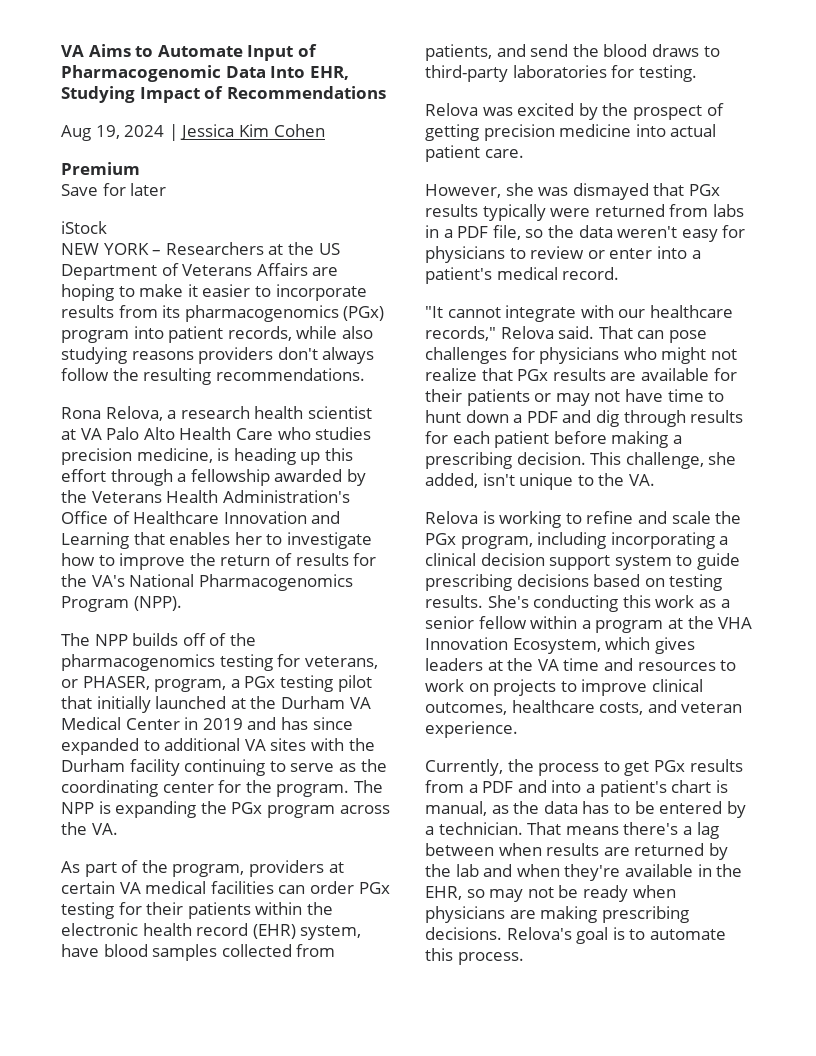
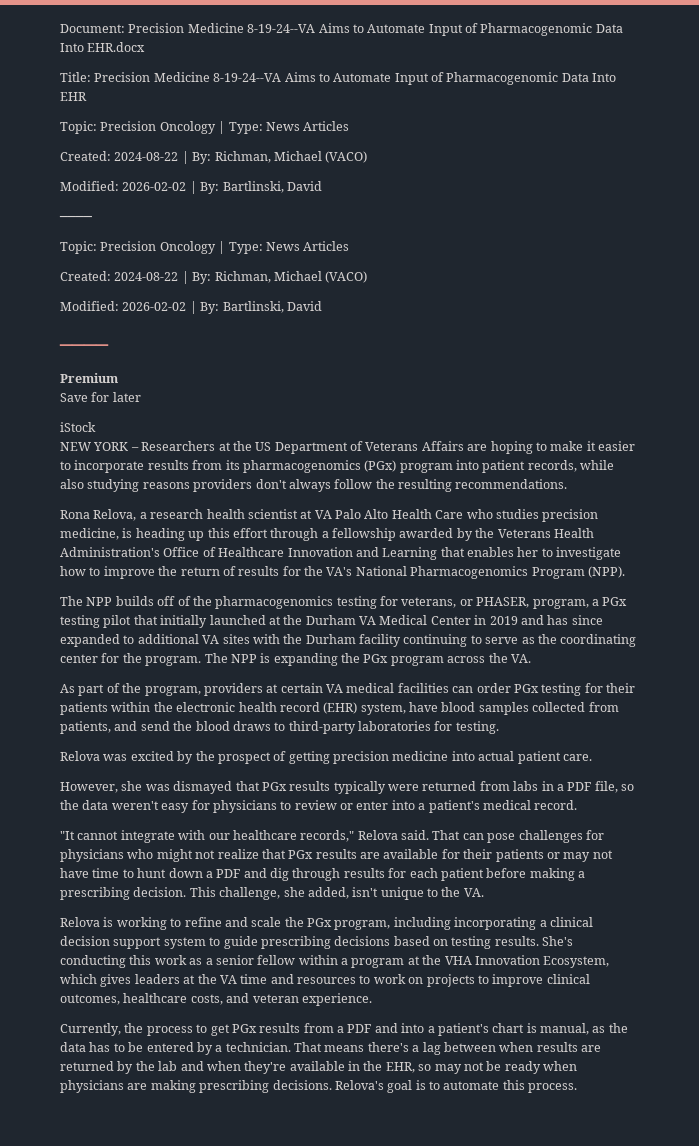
[61,44,317,61] [61,65,349,82] [61,86,386,103] [61,124,325,141] VA Aims to Automate Input of Pharmacogenomic Data Into EHR, Studying Impact of Recommendations // Aug 19, 2024 | Jessica Kim Cohen -> [60,23,623,36] [60,42,146,52] [60,72,617,85] [60,92,87,101] [60,121,350,134] [60,151,368,164] [60,181,322,194] [59,215,92,221] [60,241,350,254] [60,271,368,284] [60,301,322,314] [59,344,109,352] Document: Precision Medicine 8-19-24--VA Aims to Automate Input of Pharmacogenomic Data Into EHR.docx // Title: Precision Medicine 8-19-24--VA Aims to Automate Input of Pharmacogenomic Data Into EHR // Topic: Precision Oncology | Type: News Articles // Created: 2024-08-22 | By: Richman, Michael (VACO) // Modified: 2026-02-02 | By: Bartlinski, David // ──── // Topic: Precision Oncology | Type: News Articles // Created: 2024-08-22 | By: Richman, Michael (VACO) // Modified: 2026-02-02 | By: Bartlinski, David // ────

